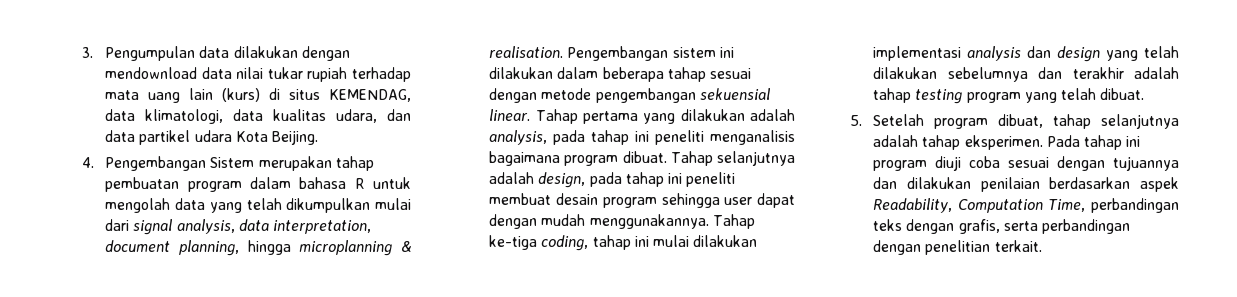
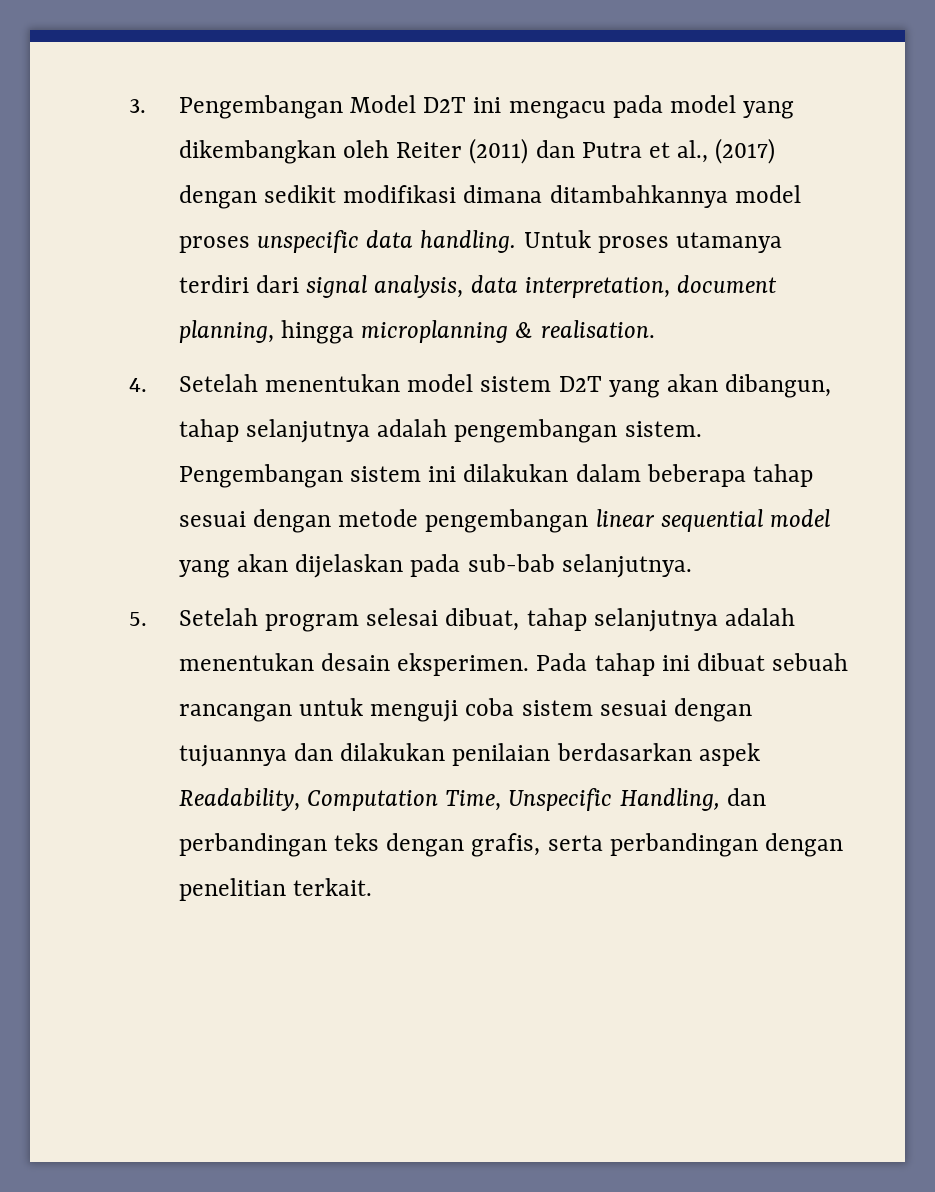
[105,46,350,61] [105,67,412,82] [105,88,412,103] [105,109,411,124] [105,130,318,145] [81,156,374,171] [105,177,412,192] [105,198,412,213] Pengumpulan data dilakukan dengan mendownload data nilai tukar rupiah terhadap mata uang lain (kurs) di situs KEMENDAG, data klimatologi, data kualitas udara, dan data partikel udara Kota Beijing. // 4. Pengembangan Sistem merupakan tahap pembuatan program dalam bahasa R untuk mengolah data yang telah dikumpulkan mulai -> [178,95,794,119] [178,138,776,164] [178,185,801,209] [178,230,782,253] [178,275,249,293] Pengembangan Model D2T ini mengacu pada model yang dikembangkan oleh Reiter (2011) dan Putra et al., (2017) dengan sedikit modifikasi dimana ditambahkannya model proses unspecific data handling. Untuk proses utamanya terdiri
(564, 52) none -> [129,374,831,398] [178,419,702,443] // 4. Setelah menentukan model sistem D2T yang akan dibangun, tahap selanjutnya adalah pengembangan sistem.
[699,88,770,100] [489,109,795,124] [489,130,795,145] [489,151,795,166] [489,172,736,188] [489,193,795,208] [489,214,755,229] [489,235,758,251] [873,46,1179,62] [873,67,1179,82] [873,88,1145,104] sekuensial linear. Tahap pertama yang dilakukan adalah analysis, pada tahap ini peneliti menganalisis bagaimana program dibuat. Tahap selanjutnya adalah design, pada tahap ini peneliti membuat desain program sehingga user dapat dengan mudah menggunakannya. Tahap ke-tiga coding, tahap ini mulai dilakukan implementasi analysis dan design yang telah dilakukan sebelumnya dan terakhir adalah tahap testing program yang telah dibuat. -> [595,509,830,532] [178,554,692,578] linear sequential model yang akan dijelaskan pada sub-bab selanjutnya.
(989, 123) none -> [366,608,439,626] selesai
[922,135,961,150] tahap -> [178,653,391,671] menentukan desain
[873,156,1001,171] program diuji coba -> [696,653,848,671] [178,698,593,722] dibuat sebuah rancangan untuk menguji coba sistem
(1086, 205) none -> [508,788,766,811] Unspecific Handling, dan

